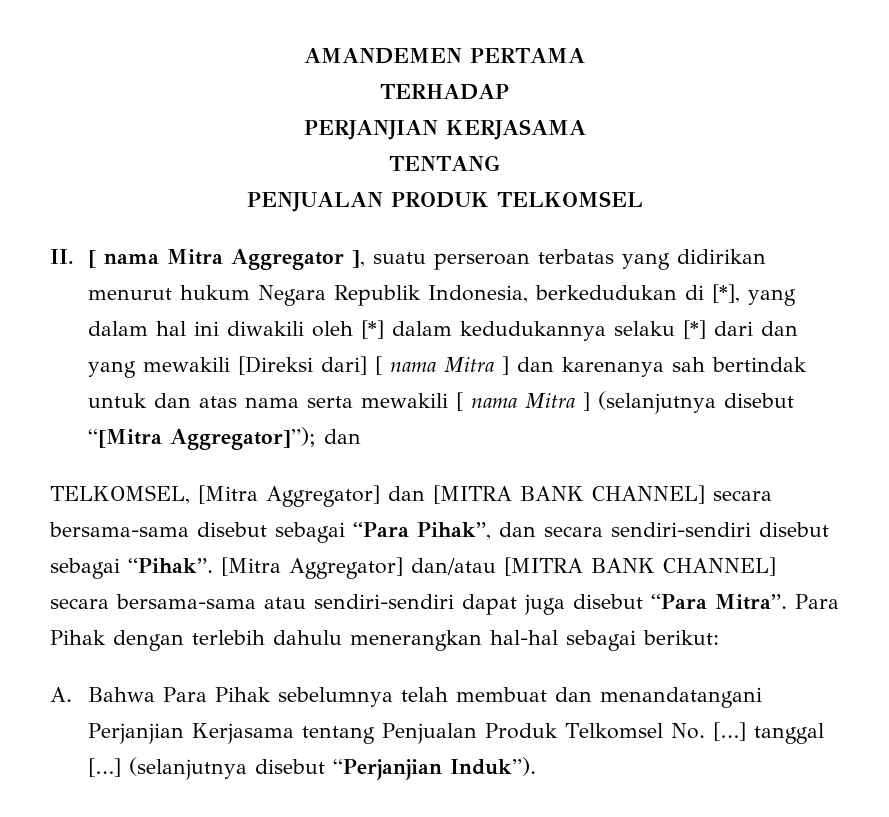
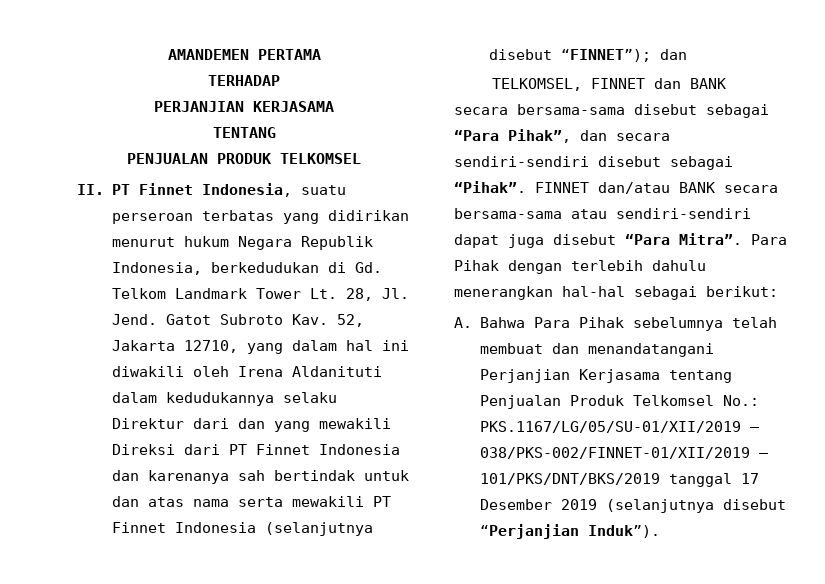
[88,249,366,270] [ nama Mitra Aggregator ], -> [111,183,292,197] PT Finnet Indonesia,
[712,284,741,303] [*], -> [354,262,382,273] [111,288,409,301] [111,314,364,327] [111,340,238,353] Gd. Telkom Landmark Tower Lt. 28, Jl. Jend. Gatot Subroto Kav. 52, Jakarta 12710,
[361,320,385,339] [*] -> [237,366,382,377] Irena Aldanituti
[683,320,707,339] [*] -> [111,418,184,429] Direktur
[238,356,510,375] [Direksi dari] [ nama Mitra ] -> [111,444,400,455] Direksi dari PT Finnet Indonesia
[456,391,795,414] [88,427,362,450] [50,485,705,507] [ nama Mitra ] (selanjutnya disebut “[Mitra Aggregator]”); dan // TELKOMSEL, [Mitra Aggregator] dan [MITRA BANK CHANNEL] -> [372,496,391,507] [111,522,373,536] [488,49,687,62] [492,78,727,91] PT Finnet Indonesia (selanjutnya disebut “FINNET”); dan // TELKOMSEL, FINNET dan BANK
[221,557,776,579] [Mitra Aggregator] dan/atau [MITRA BANK CHANNEL] -> [535,182,715,194] FINNET dan/atau BANK
[671,722,825,744] [88,758,122,777] No. […] tanggal […] -> [722,395,759,406] [479,421,760,433] [479,447,769,459] [479,473,759,487] [479,499,597,510] No.: PKS.1167/LG/05/SU-01/XII/2019 – 038/PKS-002/FINNET-01/XII/2019 – 101/PKS/DNT/BKS/2019 tanggal 17 Desember 2019

